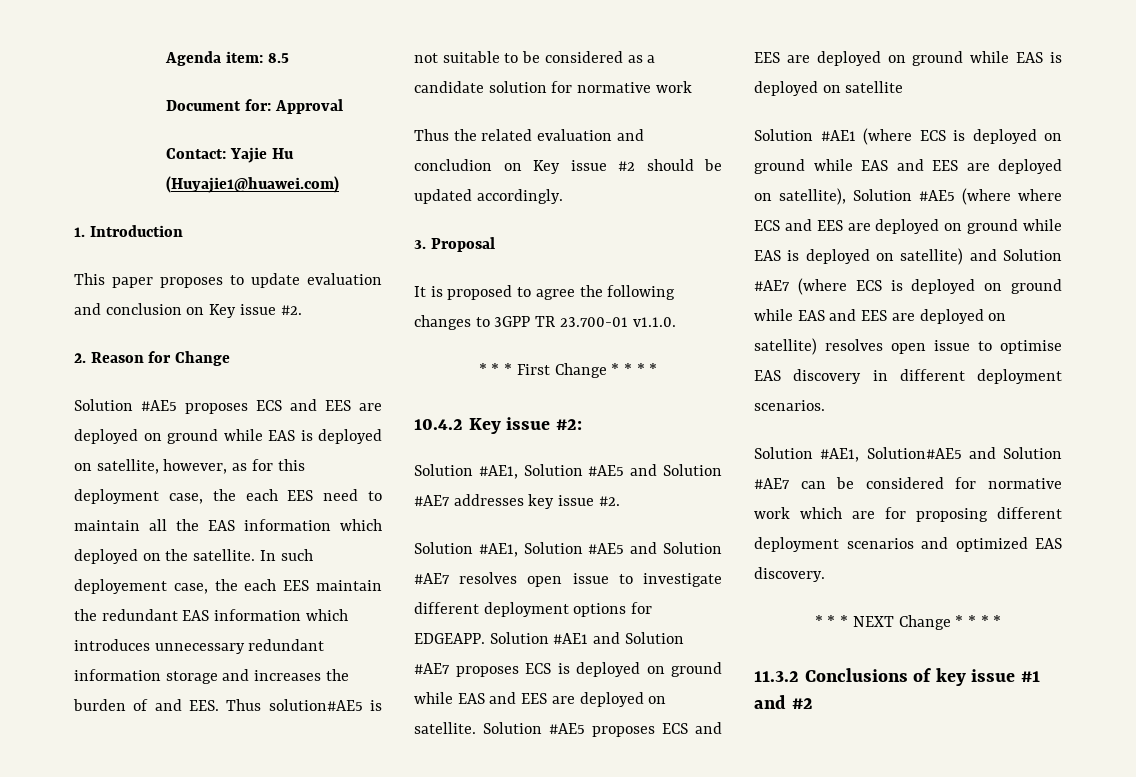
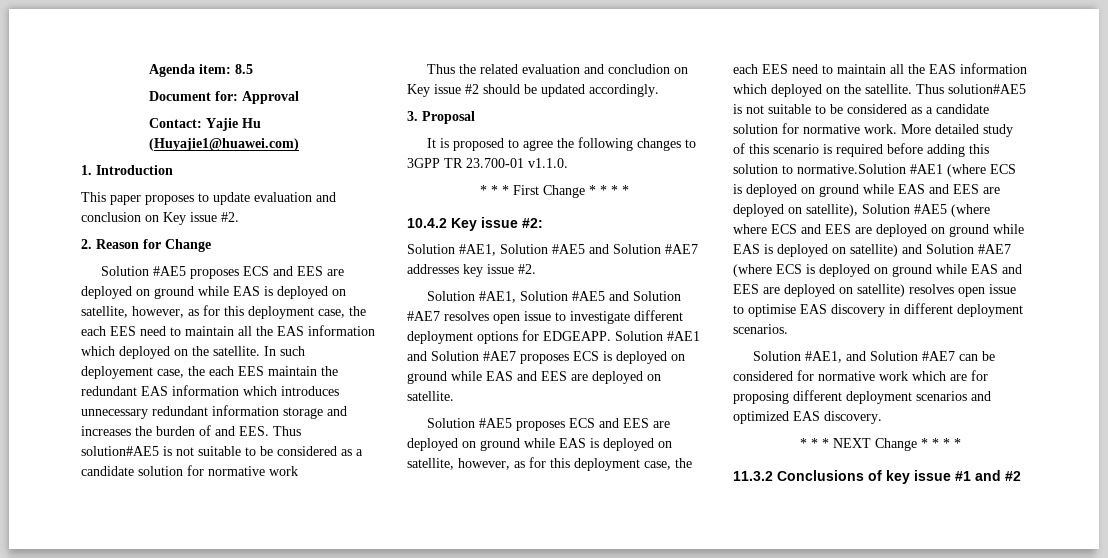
(476, 728) none -> (454, 396) //
[845,81,904,93] [754,129,813,141] satellite // Solution -> [407,457,692,471] [733,63,1027,74] [733,84,1026,97] [733,104,989,114] [733,123,1013,137] [733,143,989,157] [733,164,906,174] satellite, however, as for this deployment case, the each EES need to maintain all the EAS information which deployed on the satellite. Thus solution#AE5 is not suitable to be considered as a candidate solution for normative work. More detailed study of this scenario is required before adding this solution to normative.Solution
[866,447,962,459] Solution#AE5 -> (843, 357) none

